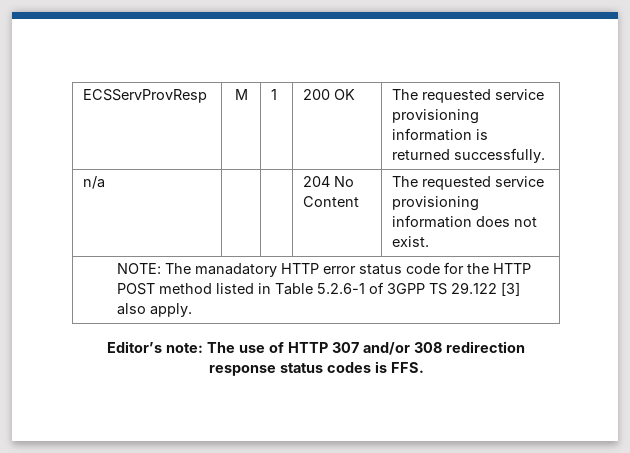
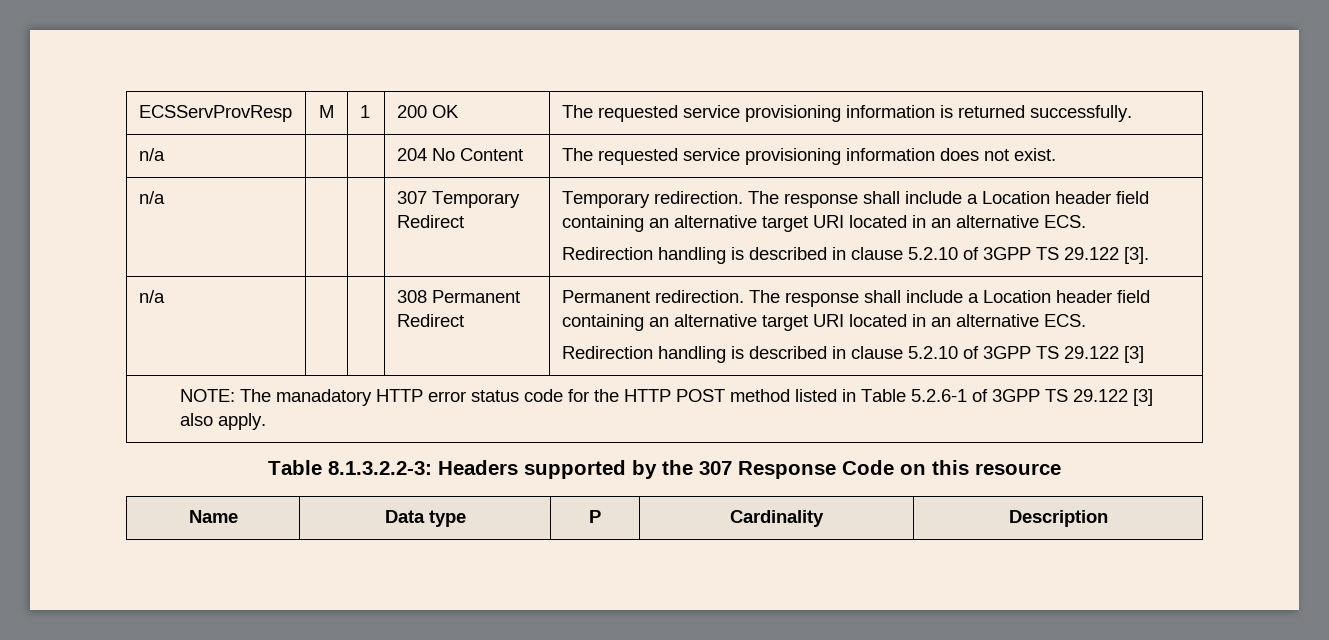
(430, 241) none -> [138,191,165,204] [396,191,520,208] [396,215,464,228] [561,191,1149,208] [561,215,1086,232] [561,247,1149,264] [138,290,165,303] [396,290,520,303] [396,314,464,327] [561,290,1150,307] [561,314,1086,331] [561,346,1144,363] // n/a | | | 307 Temporary Redirect | Temporary redirection. The response shall include a Location header field containing an alternative target URI located in an alternative ECS. // Redirection handling is described in clause 5.2.10 of 3GPP TS 29.122 [3]. // n/a | | | 308 Permanent Redirect | Permanent redirection. The response shall include a Location header field containing an alternative target URI located in an alternative ECS. // Redirection handling is described in clause 5.2.10 of 3GPP TS 29.122 [3]
[107,341,525,355] [208,361,424,376] Editor’s note: The use of HTTP 307 and/or 308 redirection response status codes is FFS. -> [268,460,1061,479] [188,510,238,523] [384,510,466,527] [589,510,601,523] [730,510,824,527] [1008,510,1108,527] Table 8.1.3.2.2-3: Headers supported by the 307 Response Code on this resource // Name | Data type | P | Cardinality | Description

